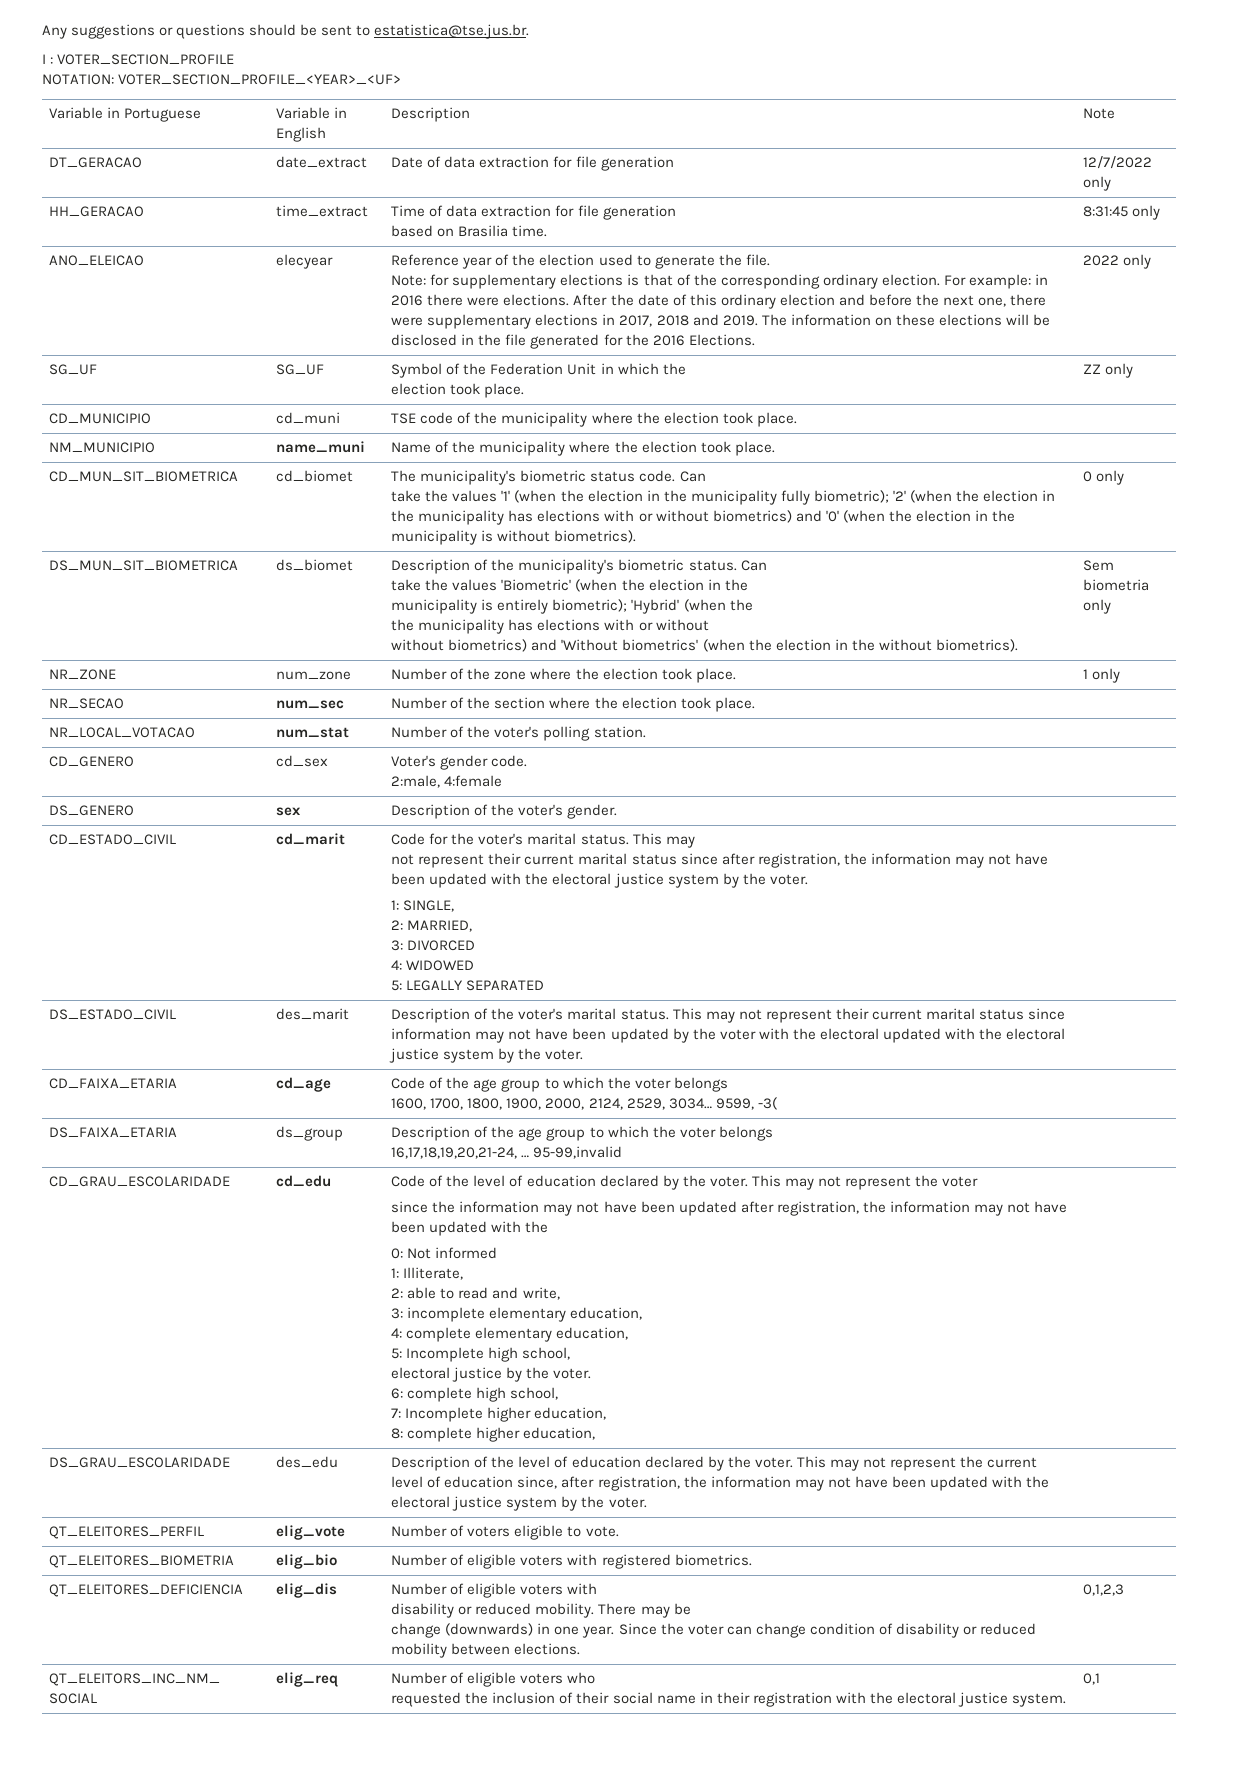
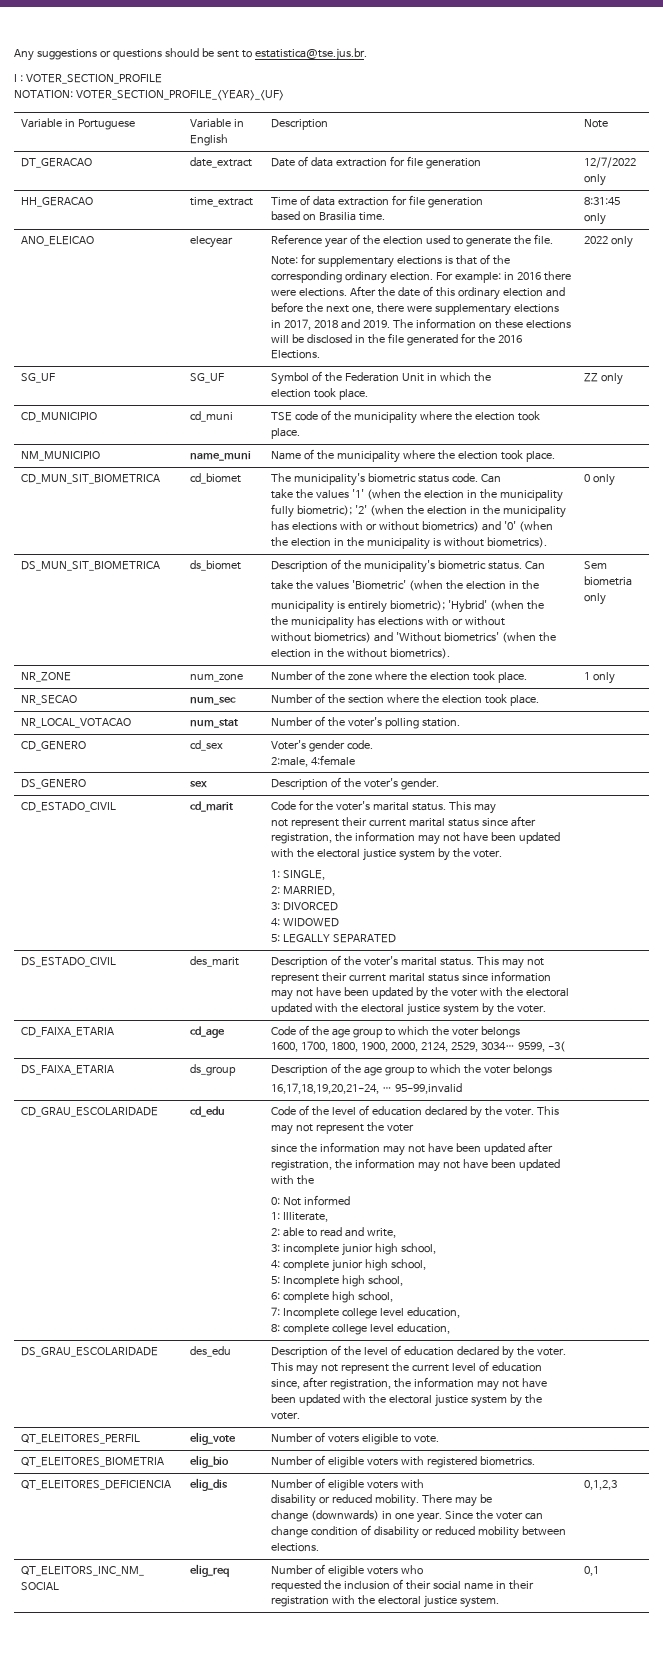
[489,1307,643,1322] elementary education, -> [341,1243,436,1256] junior high school,
[475,1327,629,1342] elementary education, -> [331,1259,426,1272] junior high school,
[391,1367,592,1382] // electoral justice by the voter. -> (403, 1280) none
[487,1407,532,1422] higher -> [341,1308,404,1319] college level
[476,1427,521,1442] higher -> [331,1324,394,1335] college level

